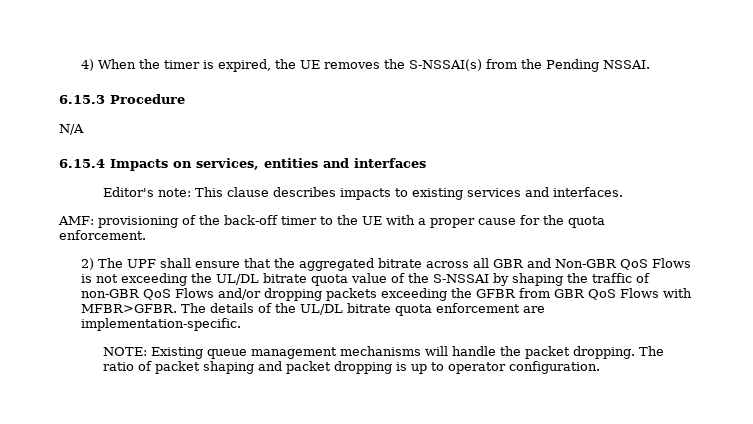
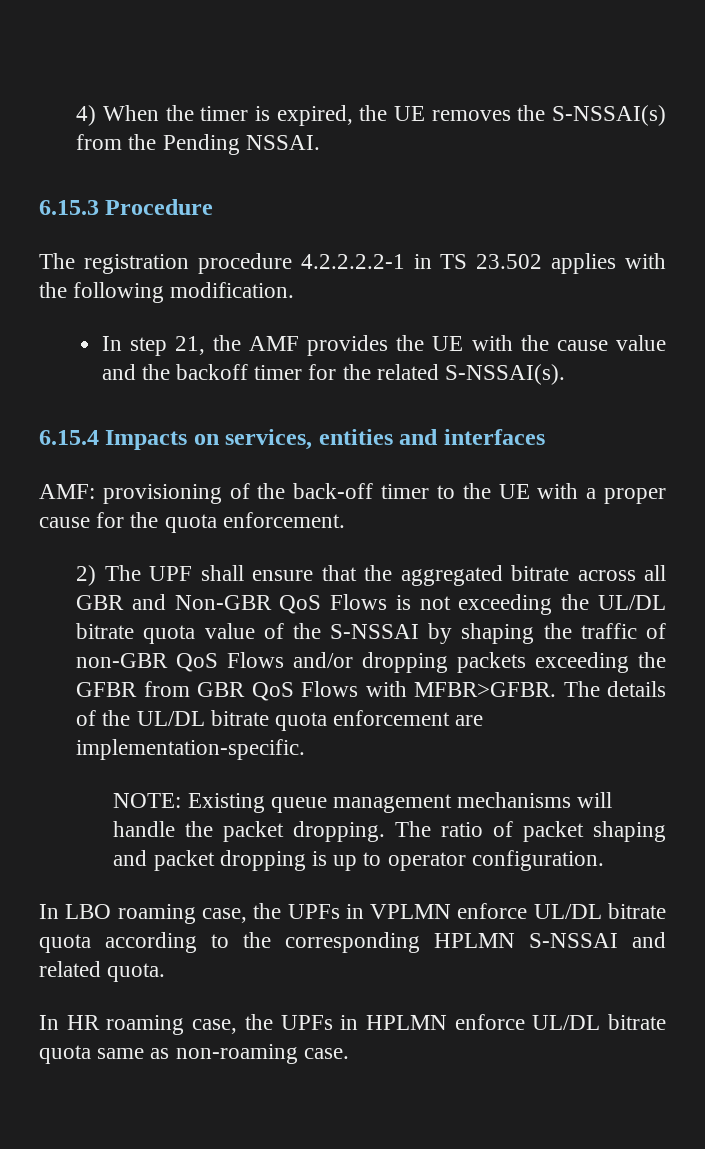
[59,124,84,135] N/A -> [39,253,666,274] [39,282,295,303] [101,335,666,356] [101,364,565,385] The registration procedure 4.2.2.2.2-1 in TS 23.502 applies with the following modification. // In step 21, the AMF provides the UE with the cause value and the backoff timer for the related S-NSSAI(s).
[103,187,624,200] // Editor's note: This clause describes impacts to existing services and interfaces. -> (545, 437) none
(601, 367) none -> [39,903,666,924] [39,932,666,953] [39,961,166,982] [39,1014,666,1035] [39,1044,349,1064] // In LBO roaming case, the UPFs in VPLMN enforce UL/DL bitrate quota according to the corresponding HPLMN S-NSSAI and related quota. // In HR roaming case, the UPFs in HPLMN enforce UL/DL bitrate quota same as non-roaming case.

